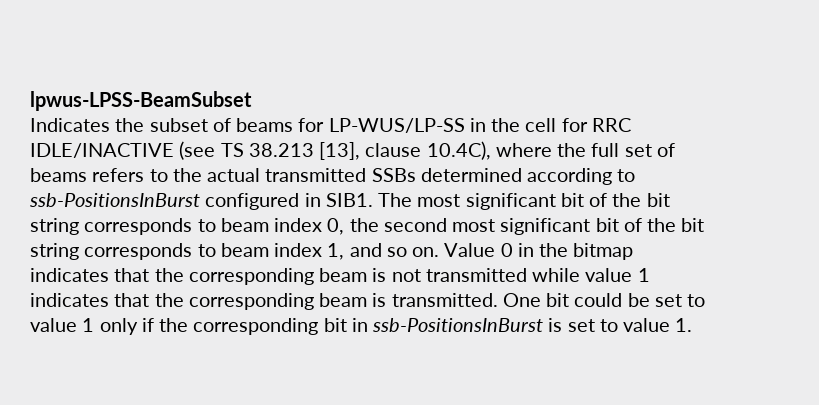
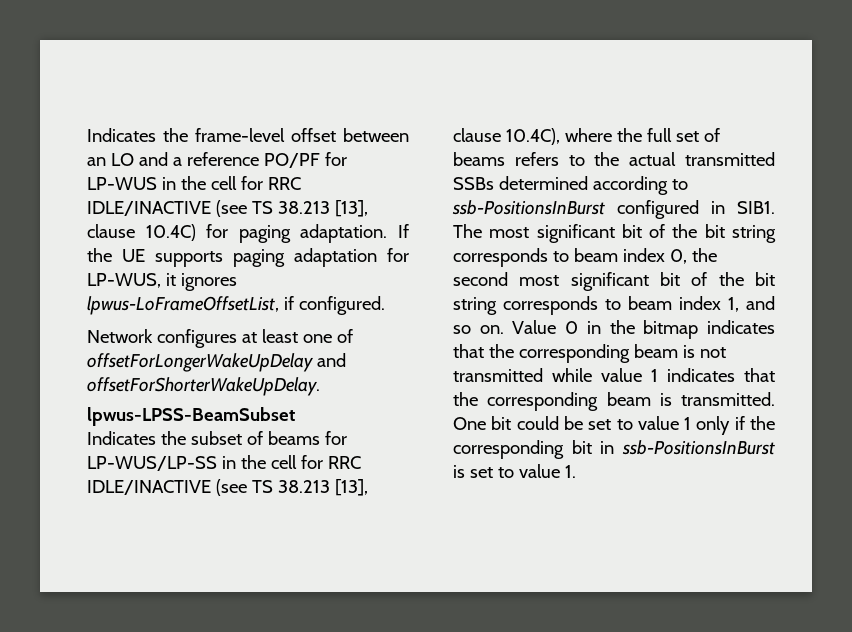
(30, 101) none -> [87,128,409,142] [87,152,347,168] [87,176,301,190] [87,200,368,217] [87,224,409,243] [87,248,409,267] [87,273,237,291] [87,296,385,315] [87,329,353,348] [87,353,346,372] [87,377,320,396] Indicates the frame-level offset between an LO and a reference PO/PF for LP-WUS in the cell for RRC IDLE/INACTIVE (see TS 38.213 [13], clause 10.4C) for paging adaptation. If the UE supports paging adaptation for LP-WUS, it ignores lpwus-LoFrameOffsetList, if configured. // Network configures at least one of offsetForLongerWakeUpDelay and offsetForShorterWakeUpDelay. //

